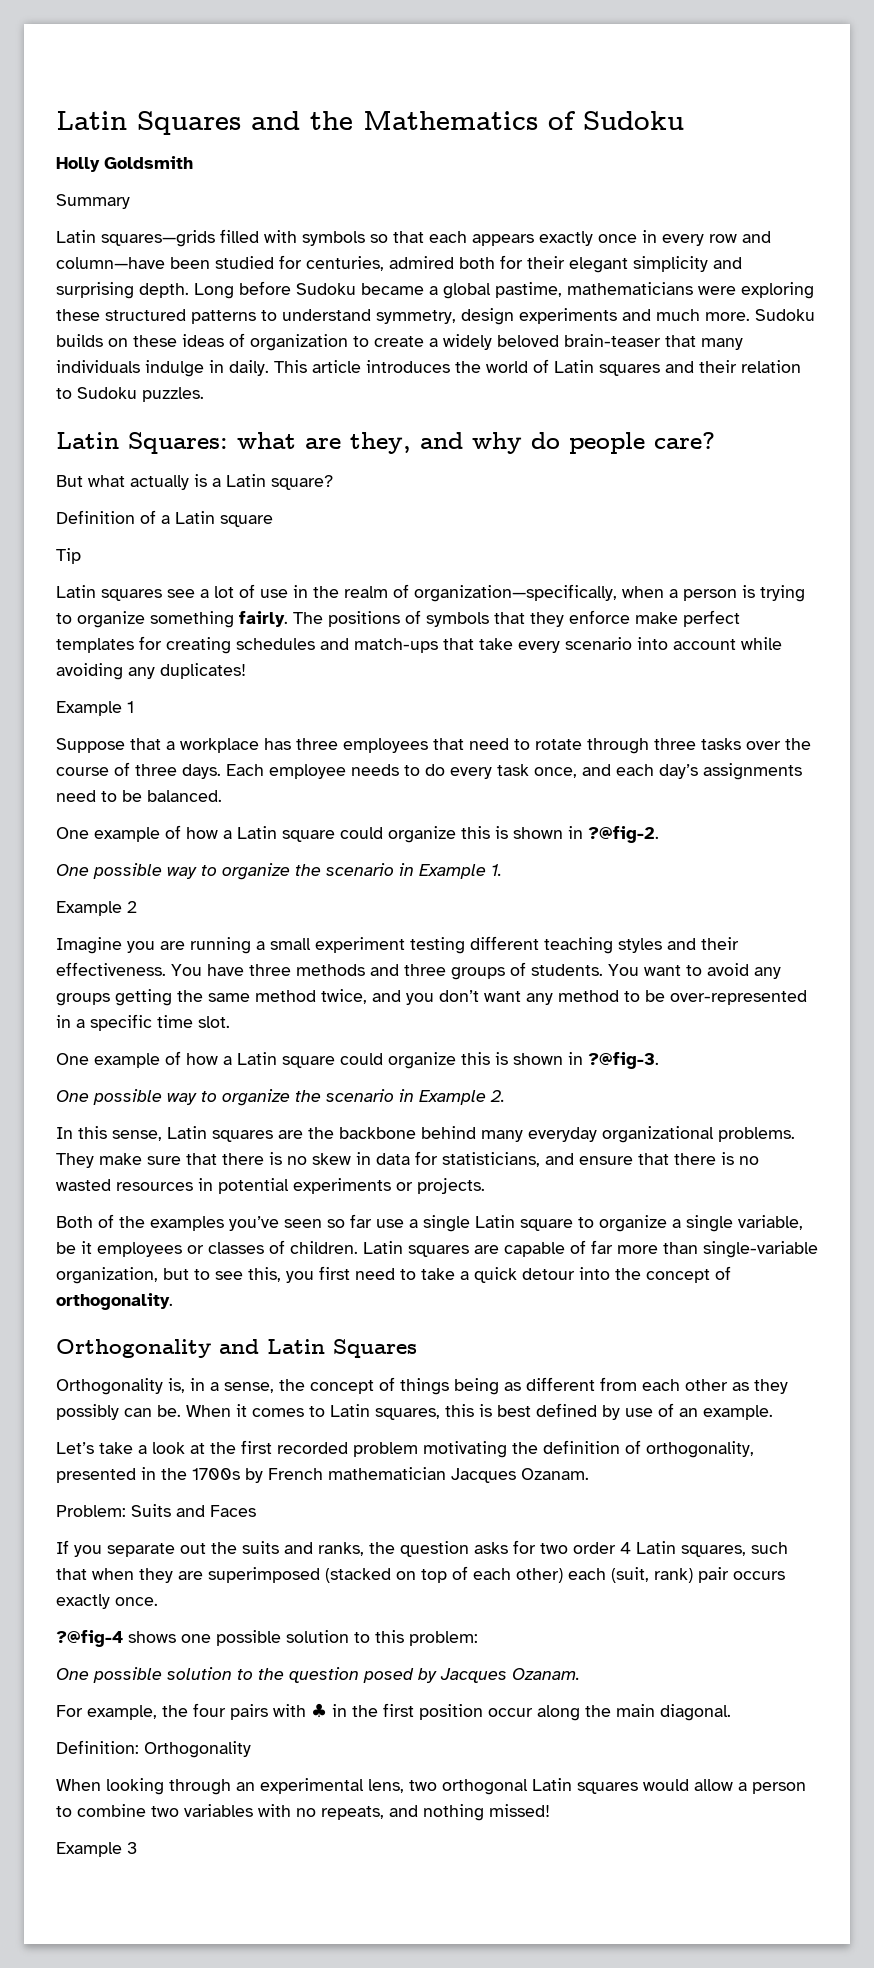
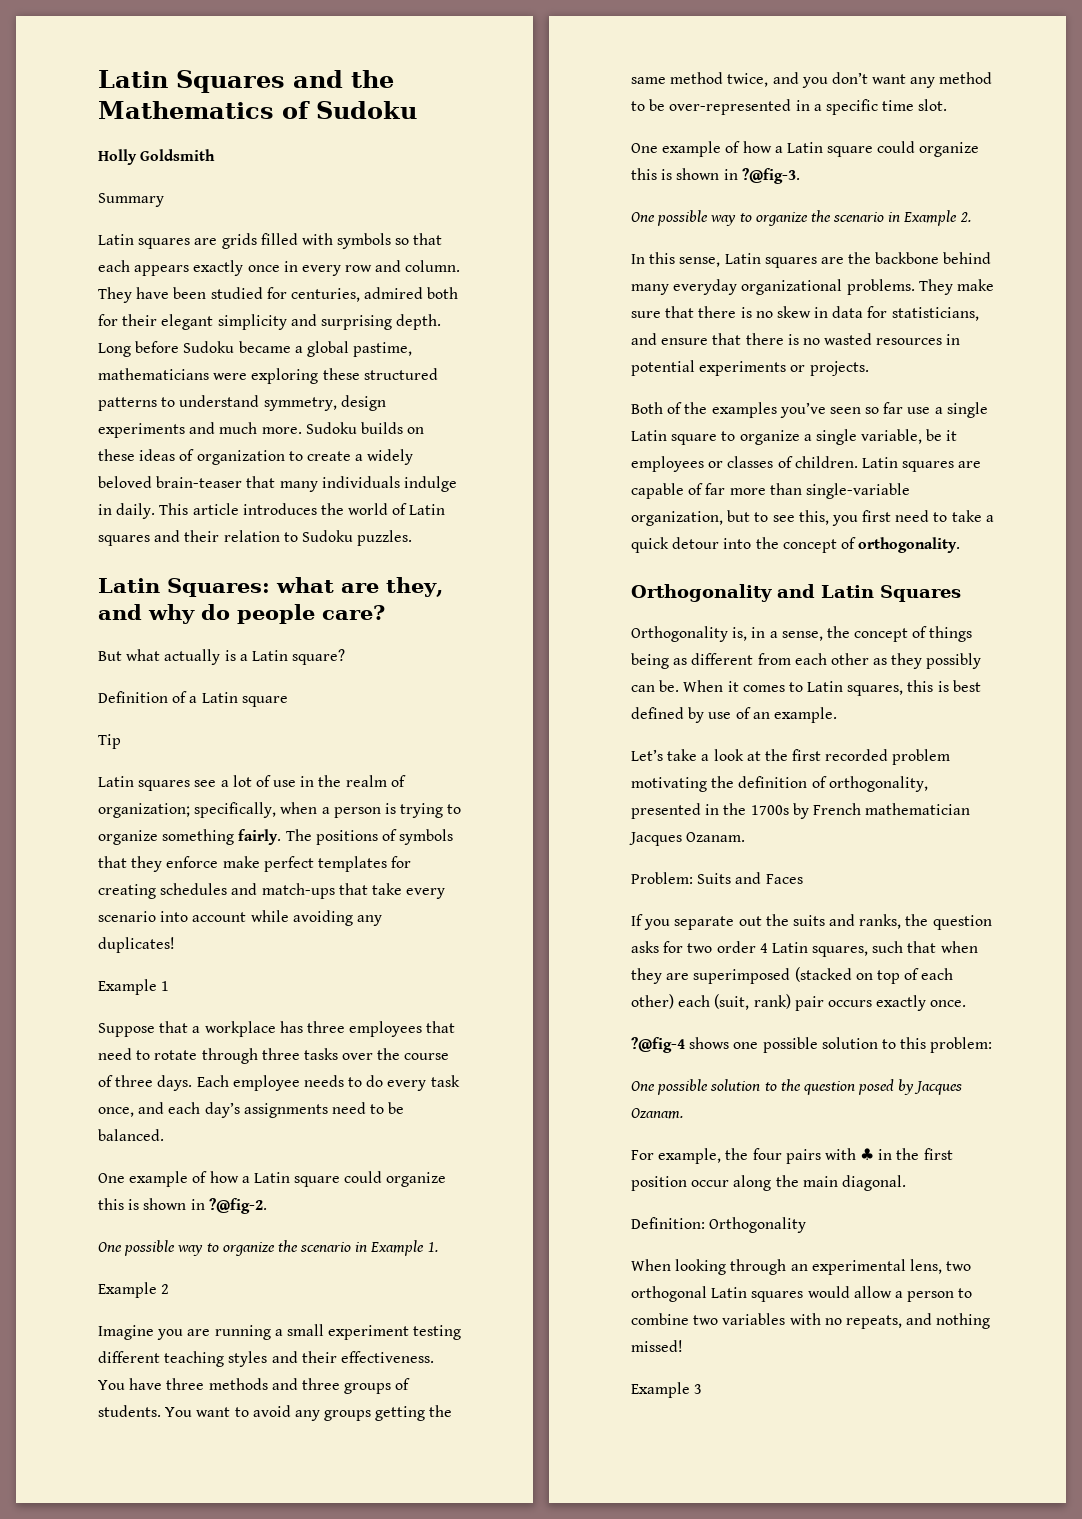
[101,230,215,247] squares—grids -> [138,233,257,249] squares are grids
[56,257,165,269] column—have -> [405,260,461,272] [98,287,170,303] column. They have
[414,584,617,602] organization—specifically, -> [98,802,277,818] organization; specifically,

